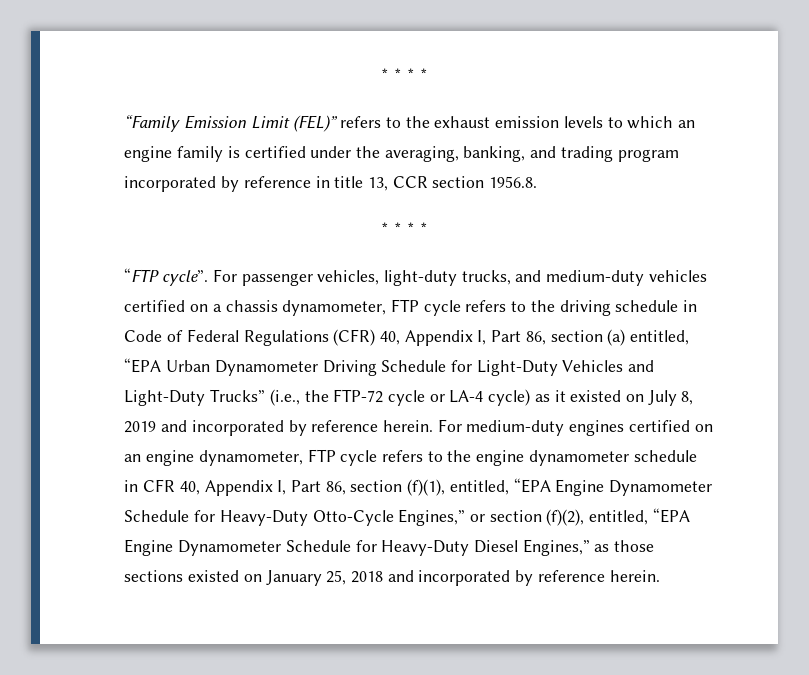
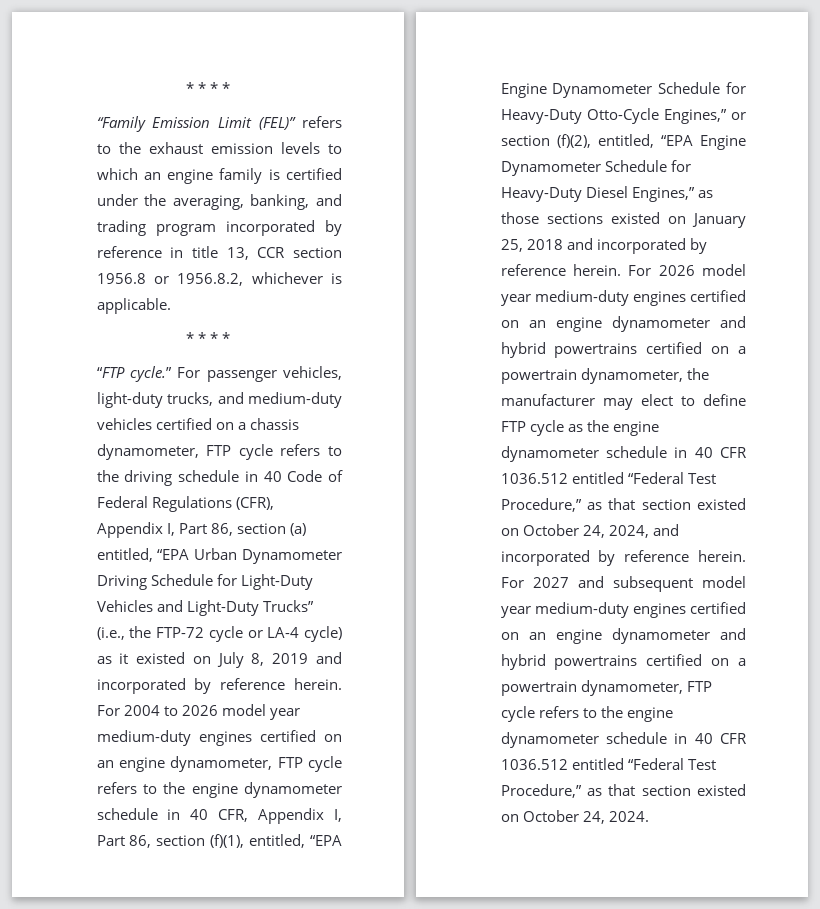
[489,176,538,188] 1956.8. -> [96,272,342,286] [96,298,171,314] 1956.8 or 1956.8.2, whichever is applicable.
[162,270,209,286] cycle”. -> [129,366,172,382] cycle.”
(698, 306) none -> [263,471,282,482] 40
[333,329,400,346] (CFR) 40, -> [235,497,274,510] (CFR),
(462, 425) none -> [123,704,300,720] 2004 to 2026 model year
[143,479,200,495] CFR 40, -> [190,809,249,822] 40 CFR,
(660, 576) none -> [628,264,746,276] [500,290,746,306] [500,316,746,332] [500,342,746,358] [500,368,709,384] [500,394,746,410] [500,420,659,436] [500,446,747,462] [500,472,716,484] [500,498,746,512] [500,524,679,538] [500,550,746,566] [500,576,746,592] [500,602,746,618] [500,628,746,644] [500,654,746,670] [500,680,712,696] [500,706,673,722] [500,732,747,748] [500,758,716,770] [500,784,746,798] [500,810,649,824] For 2026 model year medium-duty engines certified on an engine dynamometer and hybrid powertrains certified on a powertrain dynamometer, the manufacturer may elect to define FTP cycle as the engine dynamometer schedule in 40 CFR 1036.512 entitled “Federal Test Procedure,” as that section existed on October 24, 2024, and incorporated by reference herein. For 2027 and subsequent model year medium-duty engines certified on an engine dynamometer and hybrid powertrains certified on a powertrain dynamometer, FTP cycle refers to the engine dynamometer schedule in 40 CFR 1036.512 entitled “Federal Test Procedure,” as that section existed on October 24, 2024.

